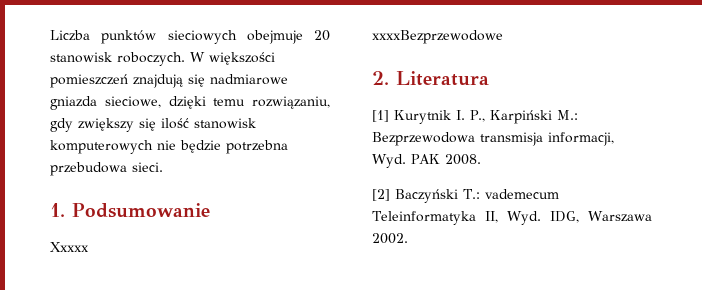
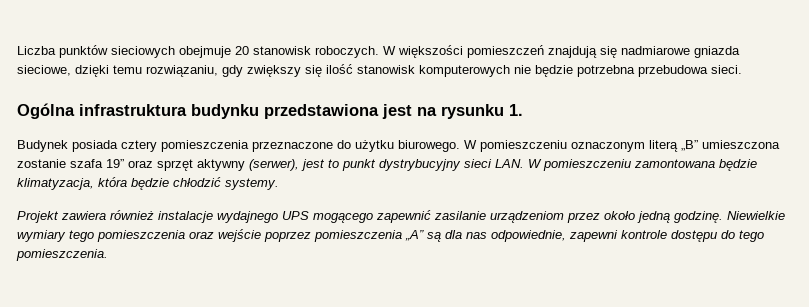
[50,203,210,218] [50,242,89,252] [372,30,503,44] [372,71,489,86] [372,110,578,124] [372,132,614,146] [372,154,481,168] [372,189,559,203] [372,211,653,225] [372,233,408,244] 1. Podsumowanie // Xxxxx // xxxxBezprzewodowe // 2. Literatura // [1] Kurytnik I. P., Karpiński M.: Bezprzewodowa transmisja informacji, Wyd. PAK 2008. // [2] Baczyński T.: vademecum Teleinformatyka II, Wyd. IDG, Warszawa 2002. -> [17,103,523,119] [17,140,780,152] [17,159,757,171] [17,177,279,190] [17,210,785,223] [17,229,764,242] [16,249,108,261] Ogólna infrastruktura budynku przedstawiona jest na rysunku 1. // Budynek posiada cztery pomieszczenia przeznaczone do użytku biurowego. W pomieszczeniu oznaczonym literą „B” umieszczona zostanie szafa 19” oraz sprzęt aktywny (serwer), jest to punkt dystrybucyjny sieci LAN. W pomieszczeniu zamontowana będzie klimatyzacja, która będzie chłodzić systemy. // Projekt zawiera również instalacje wydajnego UPS mogącego zapewnić zasilanie urządzeniom przez około jedną godzinę. Niewielkie wymiary tego pomieszczenia oraz wejście poprzez pomieszczenia „A” są dla nas odpowiednie, zapewni kontrole dostępu do tego pomieszczenia.

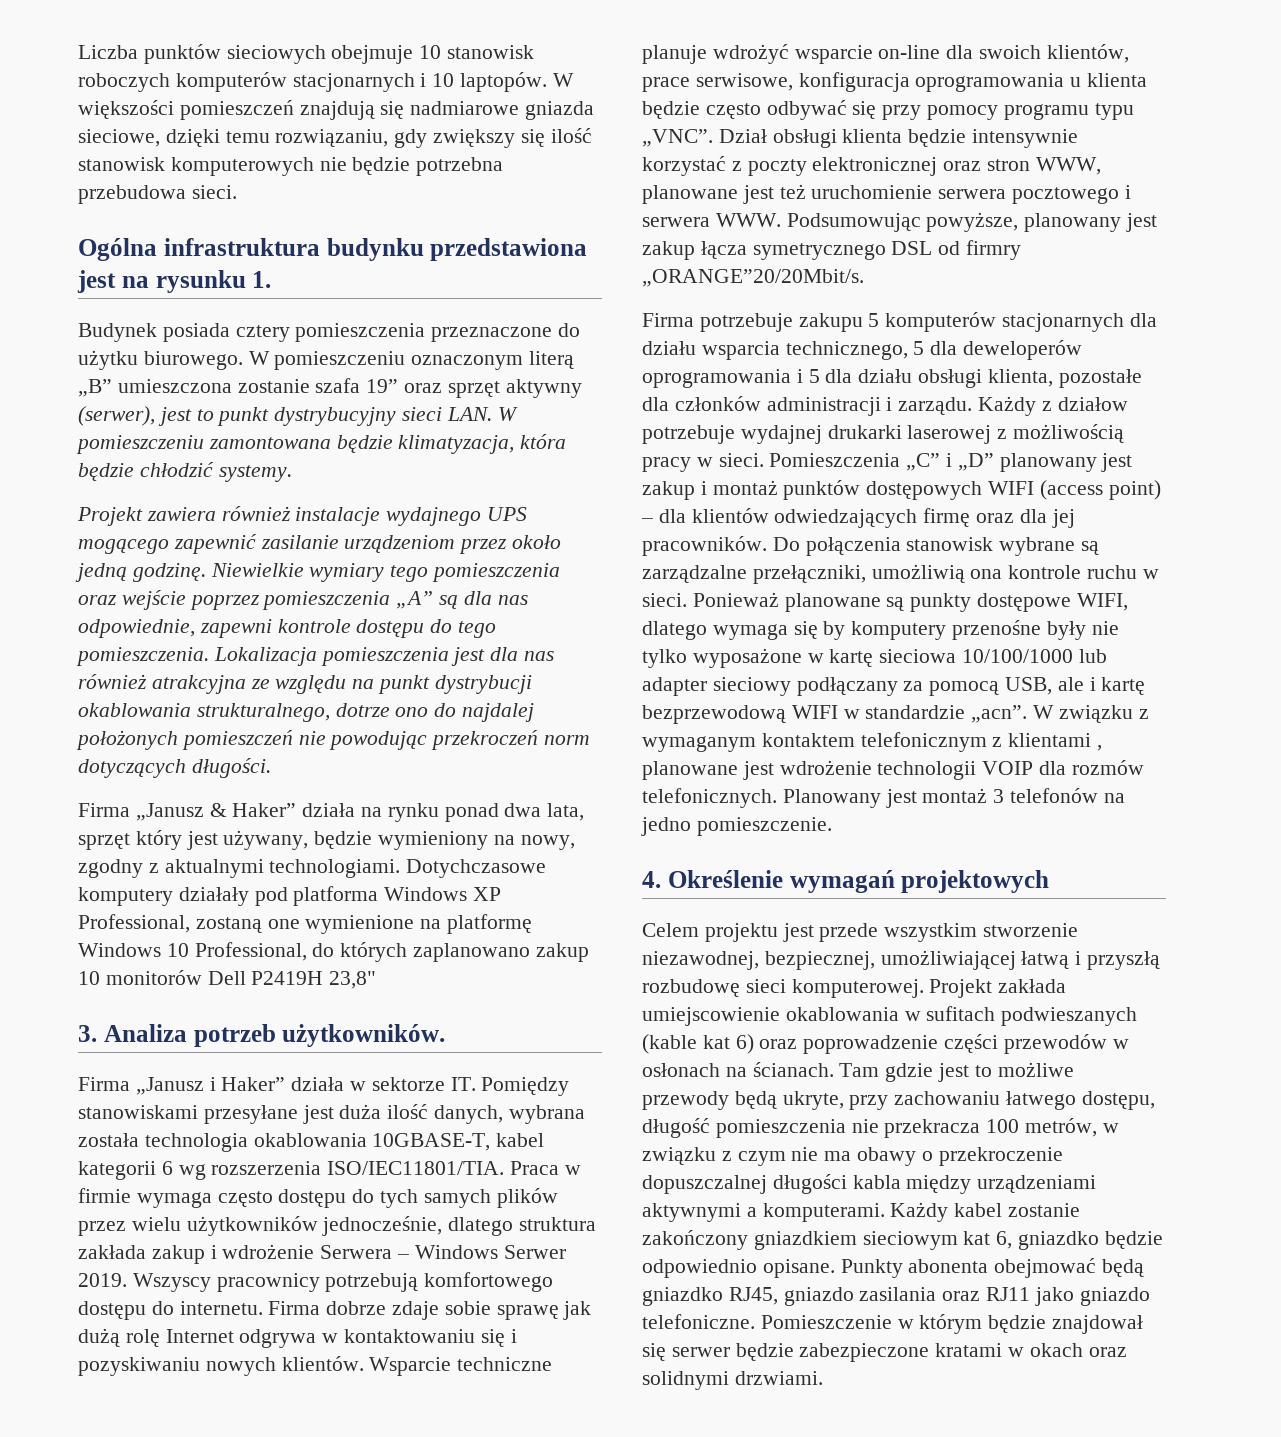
[235,46,379,58] 20 stanowisk roboczych. -> [419,45,535,59] [78,72,548,92] 10 stanowisk roboczych komputerów stacjonarnych i 10 laptopów.
(108, 255) none -> [213,647,555,666] [78,674,532,694] [78,703,535,722] [76,730,591,750] [78,758,271,778] [78,803,585,822] [78,830,575,850] [78,859,547,878] [78,886,502,906] [78,914,533,934] [78,942,589,962] [78,970,377,989] [78,1024,446,1047] [78,1077,570,1096] [78,1104,585,1124] [78,1133,545,1152] [78,1161,581,1180] [78,1188,558,1208] [78,1216,597,1236] [78,1244,566,1264] [78,1272,554,1292] [78,1301,592,1320] [78,1328,517,1348] [78,1356,553,1376] [642,44,1129,64] [642,72,1148,92] [642,100,1134,120] [642,129,1079,148] [642,156,1101,176] [642,184,1131,204] [642,212,1158,232] [642,240,1022,260] [642,269,864,287] [642,312,1157,332] [642,340,1083,360] [642,369,1142,388] [642,396,1128,416] [642,424,1125,444] [642,453,1133,472] [642,480,1161,500] [641,508,1075,528] [642,536,1100,556] [642,564,1159,584] [642,592,1128,612] [642,620,1119,640] [642,648,1107,668] [642,677,1146,696] [642,705,1149,724] [642,732,1103,752] [642,760,1144,780] [642,788,1125,808] [641,817,832,836] [642,870,1050,893] [642,923,1079,942] [642,950,1161,970] [642,979,1067,998] [642,1006,1138,1026] [642,1034,1129,1054] [642,1062,1074,1082] [642,1091,1155,1110] [642,1118,1119,1138] [642,1147,1063,1166] [642,1174,1097,1194] [642,1202,1081,1222] [642,1230,1163,1250] [642,1258,1145,1278] [642,1287,1150,1306] [642,1314,1144,1334] [642,1343,1127,1362] [642,1371,823,1390] Lokalizacja pomieszczenia jest dla nas również atrakcyjna ze względu na punkt dystrybucji okablowania strukturalnego, dotrze ono do najdalej położonych pomieszczeń nie powodując przekroczeń norm dotyczących długości. // Firma „Janusz & Haker” działa na rynku ponad dwa lata, sprzęt który jest używany, będzie wymieniony na nowy, zgodny z aktualnymi technologiami. Dotychczasowe komputery działały pod platforma Windows XP Professional, zostaną one wymienione na platformę Windows 10 Professional, do których zaplanowano zakup 10 monitorów Dell P2419H 23,8" // 3. Analiza potrzeb użytkowników. // Firma „Janusz i Haker” działa w sektorze IT. Pomiędzy stanowiskami przesyłane jest duża ilość danych, wybrana została technologia okablowania 10GBASE-T, kabel kategorii 6 wg rozszerzenia ISO/IEC11801/TIA. Praca w firmie wymaga często dostępu do tych samych plików przez wielu użytkowników jednocześnie, dlatego struktura zakłada zakup i wdrożenie Serwera – Windows Serwer 2019. Wszyscy pracownicy potrzebują komfortowego dostępu do internetu. Firma dobrze zdaje sobie sprawę jak dużą rolę Internet odgrywa w kontaktowaniu się i pozyskiwaniu nowych klientów. Wsparcie techniczne planuje wdrożyć wsparcie on-line dla swoich klientów, prace serwisowe, konfiguracja oprogramowania u klienta będzie często odbywać się przy pomocy programu typu „VNC”. Dział obsługi klienta będzie intensywnie korzystać z poczty elektronicznej oraz stron WWW, planowane jest też uruchomienie serwera pocztowego i serwera WWW. Podsumowując powyższe, planowany jest zakup łącza symetrycznego DSL od firmry „ORANGE”20/20Mbit/s. // Firma potrzebuje zakupu 5 komputerów stacjonarnych dla działu wsparcia technicznego, 5 dla deweloperów oprogramowania i 5 dla działu obsługi klienta, pozostałe dla członków administracji i zarządu. Każdy z działow potrzebuje wydajnej drukarki laserowej z możliwością pracy w sieci. Pomieszczenia „C” i „D” planowany jest zakup i montaż punktów dostępowych WIFI (access point) – dla klientów odwiedzających firmę oraz dla jej pracowników. Do połączenia stanowisk wybrane są zarządzalne przełączniki, umożliwią ona kontrole ruchu w sieci. Ponieważ planowane są punkty dostępowe WIFI, dlatego wymaga się by komputery przenośne były nie tylko wyposażone w kartę sieciowa 10/100/1000 lub adapter sieciowy podłączany za pomocą USB, ale i kartę bezprzewodową WIFI w standardzie „acn”. W związku z wymaganym kontaktem telefonicznym z klientami , planowane jest wdrożenie technologii VOIP dla rozmów telefonicznych. Planowany jest montaż 3 telefonów na jedno pomieszczenie. // 4. Określenie wymagań projektowych // Celem projektu jest przede wszystkim stworzenie niezawodnej, bezpiecznej, umożliwiającej łatwą i przyszłą rozbudowę sieci komputerowej. Projekt zakłada umiejscowienie okablowania w sufitach podwieszanych (kable kat 6) oraz poprowadzenie części przewodów w osłonach na ścianach. Tam gdzie jest to możliwe przewody będą ukryte, przy zachowaniu łatwego dostępu, długość pomieszczenia nie przekracza 100 metrów, w związku z czym nie ma obawy o przekroczenie dopuszczalnej długości kabla między urządzeniami aktywnymi a komputerami. Każdy kabel zostanie zakończony gniazdkiem sieciowym kat 6, gniazdko będzie odpowiednio opisane. Punkty abonenta obejmować będą gniazdko RJ45, gniazdo zasilania oraz RJ11 jako gniazdo telefoniczne. Pomieszczenie w którym będzie znajdował się serwer będzie zabezpieczone kratami w okach oraz solidnymi drzwiami.

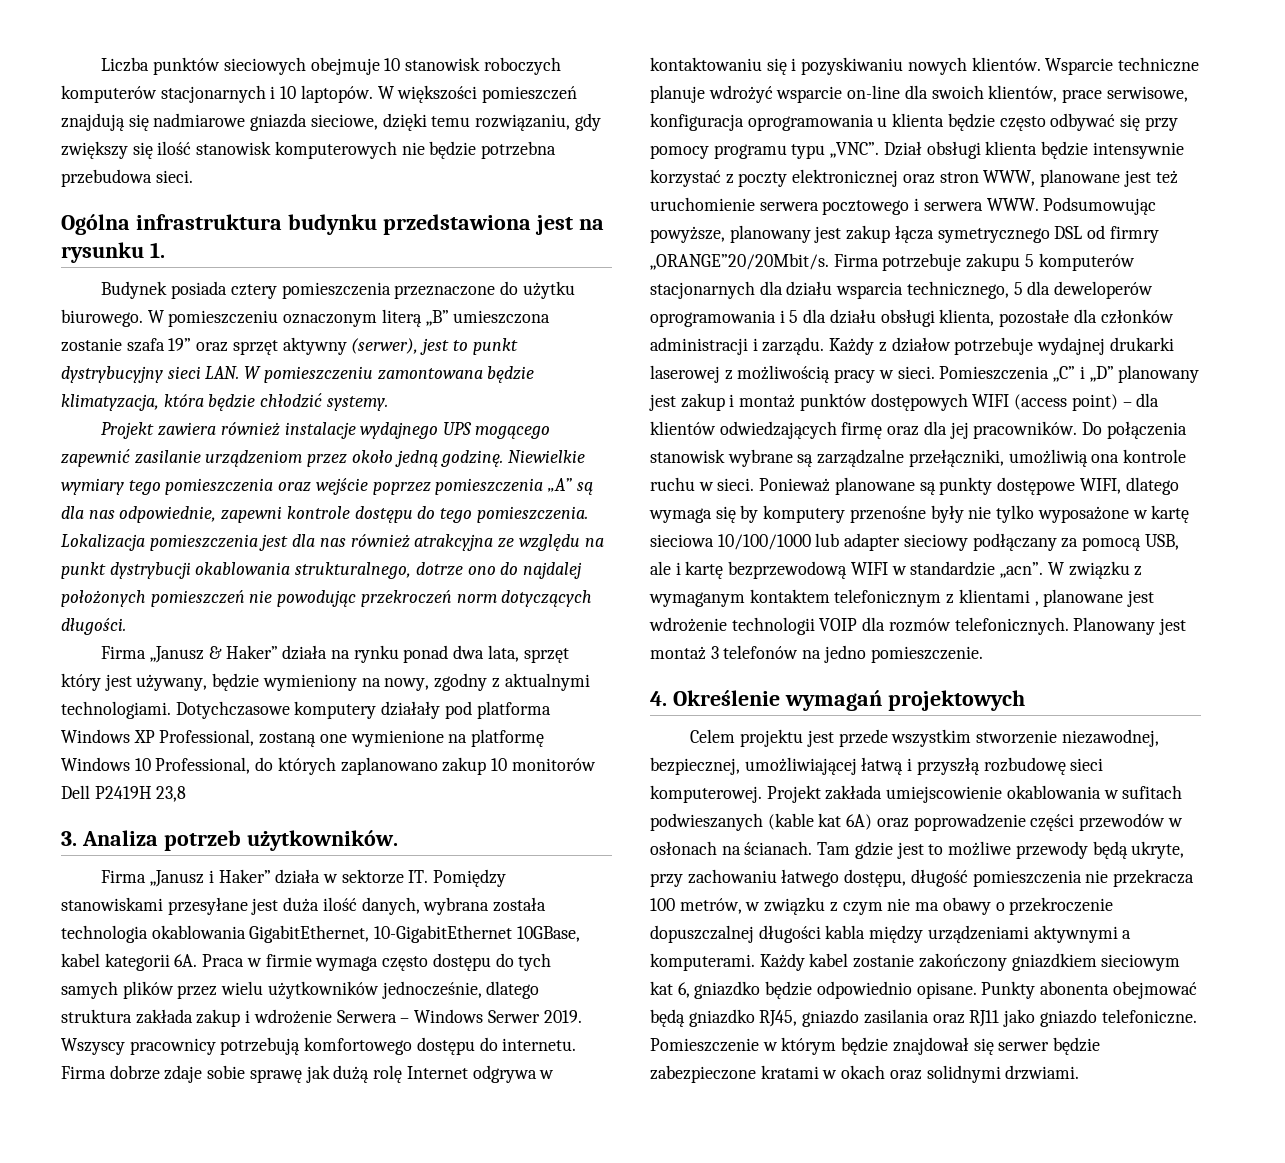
[329,971,377,989] 23,8" -> [156,786,187,802] 23,8
[372,1133,545,1151] [78,1161,505,1180] 10GBASE-T, kabel kategorii 6 wg rozszerzenia ISO/IEC11801/TIA. -> [249,925,580,943] [61,953,198,971] GigabitEthernet, 10-GigabitEthernet 10GBase, kabel kategorii 6A.
(864, 278) // -> (829, 261) none
[735,1034,754,1054] 6) -> [846,814,873,830] 6A)

